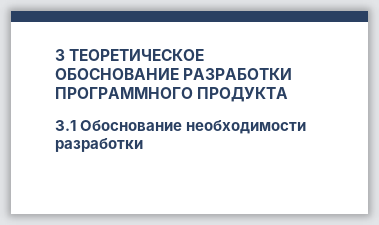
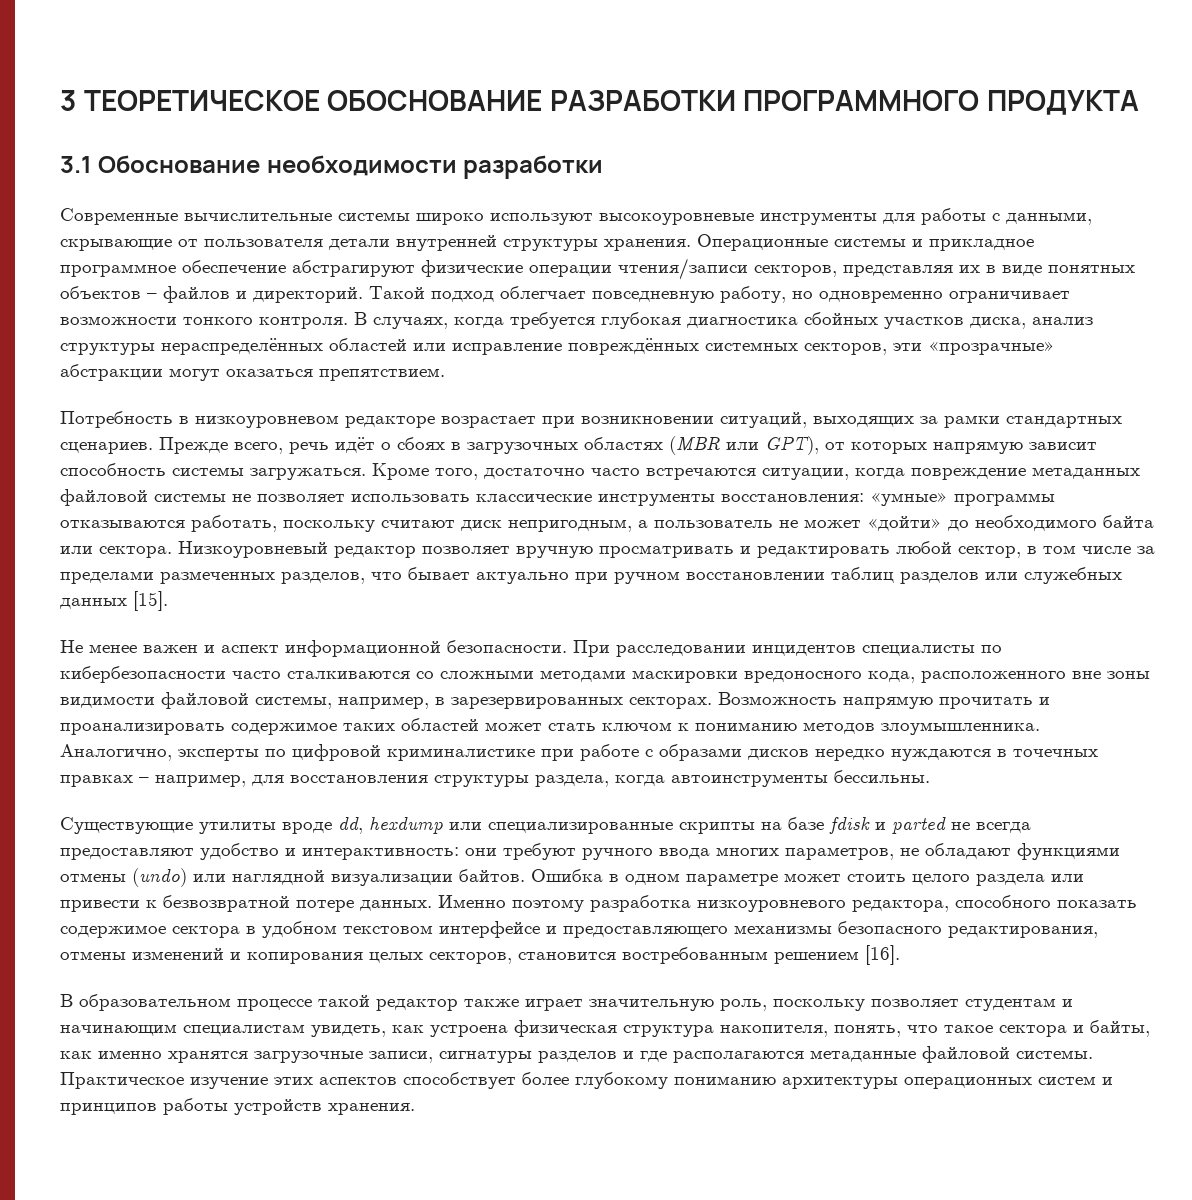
(143, 145) none -> [60,208,1092,225] [60,234,1034,251] [60,258,1135,280] [60,286,1070,303] [60,312,1093,329] [60,338,1055,355] [60,364,445,381] [60,411,1122,428] [60,436,1097,455] [60,463,1140,480] [60,489,1055,506] [60,515,1154,532] [60,541,1155,558] [60,567,1122,584] [60,591,168,611] [60,640,1002,657] [60,666,1150,683] [60,692,1050,709] [60,718,1040,735] [60,744,1098,761] [60,770,930,787] [60,817,1031,834] [60,843,1120,860] [60,868,1084,887] [60,895,1137,912] [60,921,1098,938] [60,945,900,965] [60,994,1073,1011] [60,1020,1150,1037] [60,1046,1093,1063] [60,1072,1113,1089] [60,1098,415,1115] // Современные вычислительные системы широко используют высокоуровневые инструменты для работы с данными, скрывающие от пользователя детали внутренней структуры хранения. Операционные системы и прикладное программное обеспечение абстрагируют физические операции чтения/записи секторов, представляя их в виде понятных объектов – файлов и директорий. Такой подход облегчает повседневную работу, но одновременно ограничивает возможности тонкого контроля. В случаях, когда требуется глубокая диагностика сбойных участков диска, анализ структуры нераспределённых областей или исправление повреждённых системных секторов, эти «прозрачные» абстракции могут оказаться препятствием. // Потребность в низкоуровневом редакторе возрастает при возникновении ситуаций, выходящих за рамки стандартных сценариев. Прежде всего, речь идёт о сбоях в загрузочных областях (MBR или GPT), от которых напрямую зависит способность системы загружаться. Кроме того, достаточно часто встречаются ситуации, когда повреждение метаданных файловой системы не позволяет использовать классические инструменты восстановления: «умные» программы отказываются работать, поскольку считают диск непригодным, а пользователь не может «дойти» до необходимого байта или сектора. Низкоуровневый редактор позволяет вручную просматривать и редактировать любой сектор, в том числе за пределами размеченных разделов, что бывает актуально при ручном восстановлении таблиц разделов или служебных данных [15]. // Не менее важен и аспект информационной безопасности. При расследовании инцидентов специалисты по кибербезопасности часто сталкиваются со сложными методами маскировки вредоносного кода, расположенного вне зоны видимости файловой системы, например, в зарезервированных секторах. Возможность напрямую прочитать и проанализировать содержимое таких областей может стать ключом к пониманию методов злоумышленника. Аналогично, эксперты по цифровой криминалистике при работе с образами дисков нередко нуждаются в точечных правках – например, для восстановления структуры раздела, когда автоинструменты бессильны. // Существующие утилиты вроде dd, hexdump или специализированные скрипты на базе fdisk и parted не всегда предоставляют удобство и интерактивность: они требуют ручного ввода многих параметров, не обладают функциями отмены (undo) или наглядной визуализации байтов. Ошибка в одном параметре может стоить целого раздела или привести к безвозвратной потере данных. Именно поэтому разработка низкоуровневого редактора, способного показать содержимое сектора в удобном текстовом интерфейсе и предоставляющего механизмы безопасного редактирования, отмены изменений и копирования целых секторов, становится востребованным решением [16]. // В образовательном процессе такой редактор также играет значительную роль, поскольку позволяет студентам и начинающим специалистам увидеть, как устроена физическая структура накопителя, понять, что такое сектора и байты, как именно хранятся загрузочные записи, сигнатуры разделов и где располагаются метаданные файловой системы. Практическое изучение этих аспектов способствует более глубокому пониманию архитектуры операционных систем и принципов работы устройств хранения.

